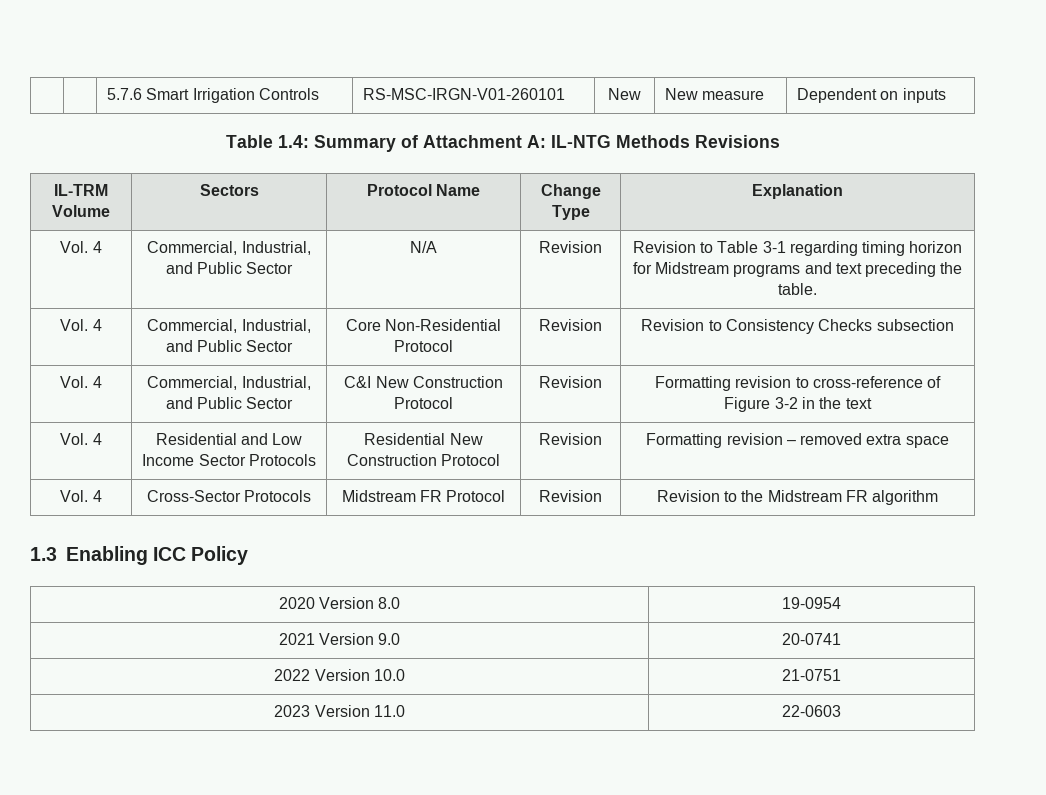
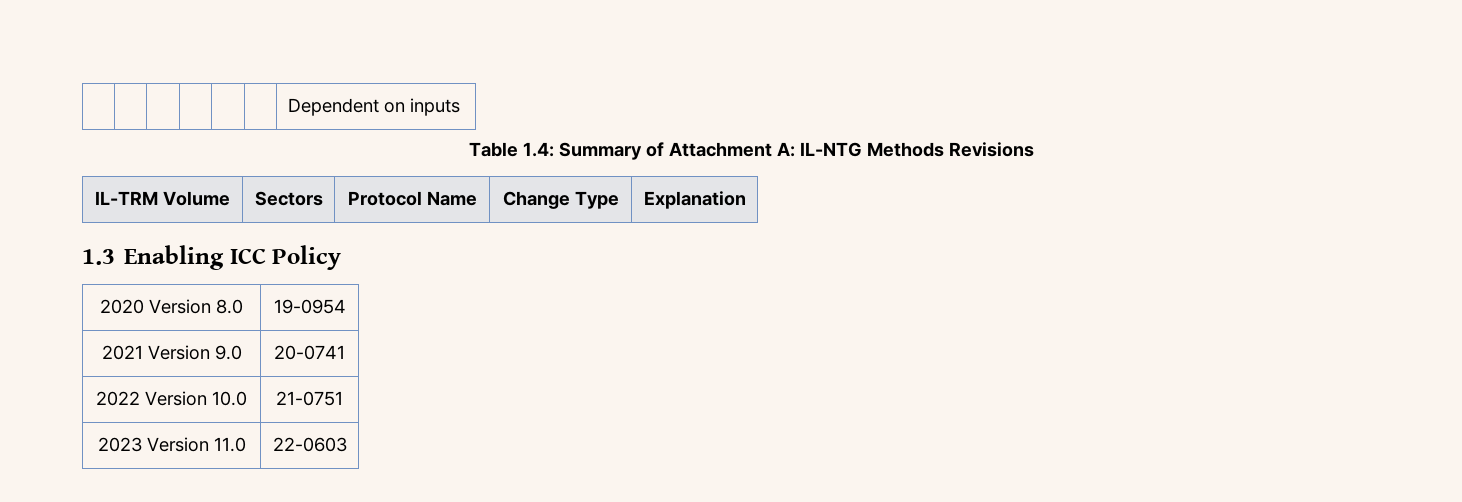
[107,88,320,103] [363,88,566,100] [608,88,641,100] [665,88,765,100] | | 5.7.6 Smart Irrigation Controls | RS-MSC-IRGN-V01-260101 | New | New measure -> (287, 107) | | | | |
[60,241,102,253] [147,241,311,255] [165,262,294,274] [410,241,437,253] [539,241,602,253] [632,241,963,256] [632,262,963,277] [778,283,817,295] [60,319,102,331] [147,319,311,333] [165,340,294,352] [345,319,502,331] [394,340,453,352] [539,319,602,331] [641,319,954,334] [60,376,102,388] [147,376,311,390] [165,397,294,409] [344,376,503,388] [394,397,453,409] [539,376,602,388] [654,376,942,391] [724,397,872,412] [60,433,102,445] [155,433,303,445] [142,454,316,466] [364,433,483,445] [346,454,501,466] [539,433,602,445] [646,433,949,448] [60,490,102,502] [146,490,312,502] [341,490,506,502] [539,490,602,502] [656,490,939,505] // Vol. 4 | Commercial, Industrial, and Public Sector | N/A | Revision | Revision to Table 3-1 regarding timing horizon for Midstream programs and text preceding the table. // Vol. 4 | Commercial, Industrial, and Public Sector | Core Non-Residential Protocol | Revision | Revision to Consistency Checks subsection // Vol. 4 | Commercial, Industrial, and Public Sector | C&I New Construction Protocol | Revision | Formatting revision to cross-reference of Figure 3-2 in the text // Vol. 4 | Residential and Low Income Sector Protocols | Residential New Construction Protocol | Revision | Formatting revision – removed extra space // Vol. 4 | Cross-Sector Protocols | Midstream FR Protocol | Revision | Revision to the Midstream FR algorithm -> (746, 200) none

